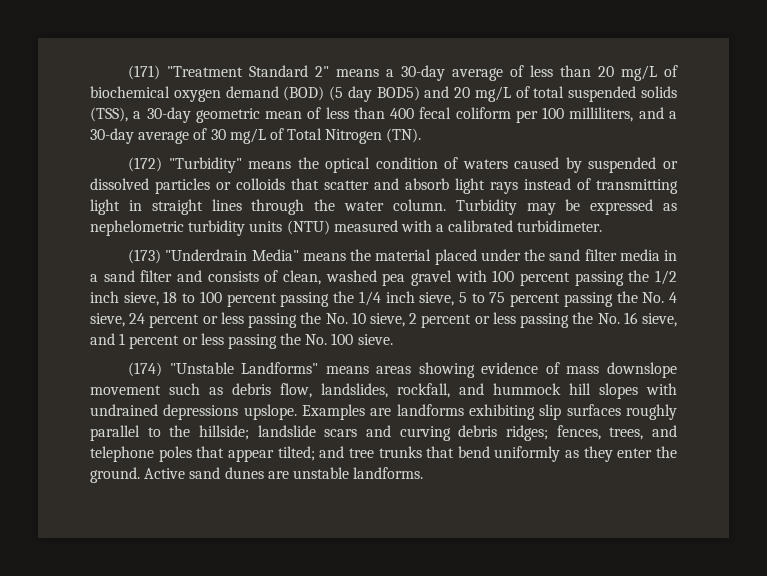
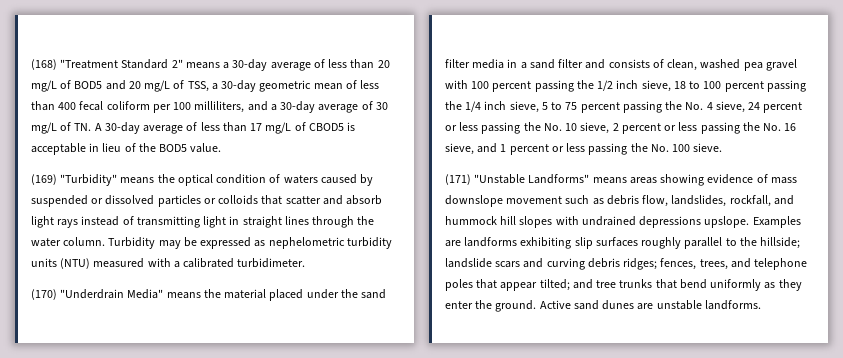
[128,65,161,80] (171) -> [31,59,57,70] (168)
[90,86,677,102] [90,107,128,122] biochemical oxygen demand (BOD) (5 day BOD5) and 20 mg/L of total suspended solids (TSS), -> [74,80,209,92] BOD5 and 20 mg/L of TSS,
[287,128,422,144] [128,157,163,172] Total Nitrogen (TN). // (172) -> [74,122,356,134] [31,143,222,155] [31,174,57,185] TN. A 30-day average of less than 17 mg/L of CBOD5 is acceptable in lieu of the BOD5 value. // (169)
[128,249,162,264] (173) -> [31,289,57,300] (170)
[128,362,163,377] (174) -> [445,174,471,185] (171)

